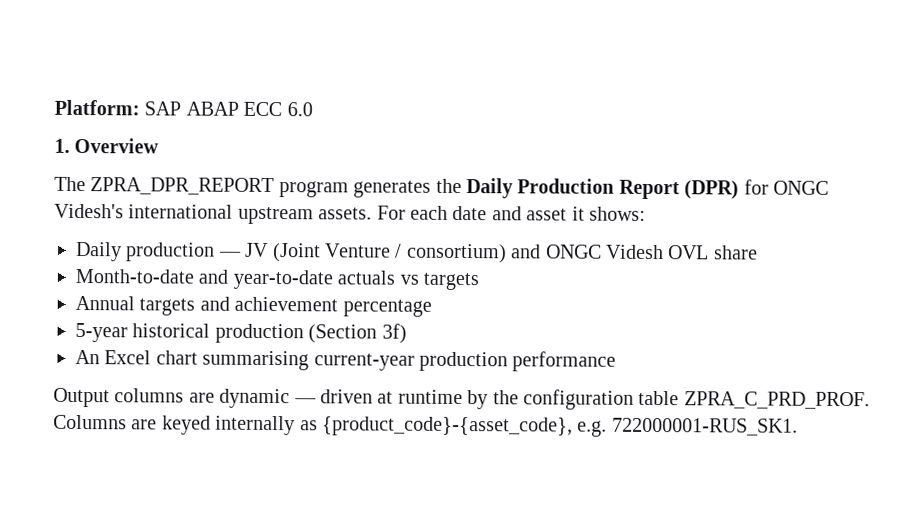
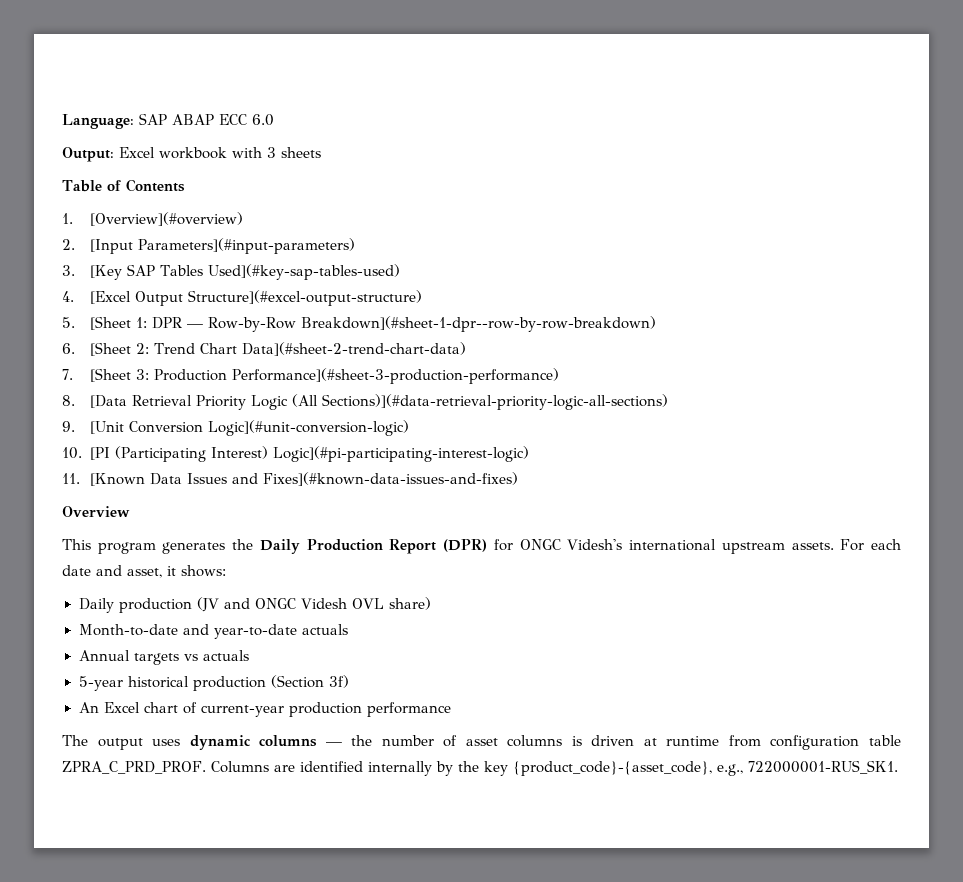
[54,99,140,116] Platform: -> [62,114,134,129] Language:
[54,138,70,153] 1. -> [62,147,321,162] [62,179,185,192] [62,212,244,226] [62,238,356,254] [62,264,401,280] [62,290,423,306] [62,316,657,332] [62,342,467,356] [62,368,560,384] [62,394,669,410] [62,420,410,436] [62,446,530,462] [62,472,519,486] Output: Excel workbook with 3 sheets // Table of Contents // 1. [Overview](#overview) // 2. [Input Parameters](#input-parameters) // 3. [Key SAP Tables Used](#key-sap-tables-used) // 4. [Excel Output Structure](#excel-output-structure) // 5. [Sheet 1: DPR — Row-by-Row Breakdown](#sheet-1-dpr--row-by-row-breakdown) // 6. [Sheet 2: Trend Chart Data](#sheet-2-trend-chart-data) // 7. [Sheet 3: Production Performance](#sheet-3-production-performance) // 8. [Data Retrieval Priority Logic (All Sections)](#data-retrieval-priority-logic-all-sections) // 9. [Unit Conversion Logic](#unit-conversion-logic) // 10. [PI (Participating Interest) Logic](#pi-participating-interest-logic) // 11. [Known Data Issues and Fixes](#known-data-issues-and-fixes) //
[54,176,275,196] The ZPRA_DPR_REPORT -> [62,539,91,550] This
[526,208,568,221] asset -> [127,568,162,578] asset,
[218,242,507,264] — JV (Joint Venture / consortium) -> [196,597,219,612] (JV
[713,245,758,260] share -> [388,597,431,610] share)
[399,272,479,291] vs targets -> (348, 629) none
[199,296,432,317] and achievement percentage -> [183,650,249,661] vs actuals
[202,350,310,371] summarising -> [182,702,197,714] of
[53,387,317,409] Output columns are dynamic — -> [62,735,582,750] The output uses dynamic columns — the number of asset columns is
[467,390,519,410] by the -> [728,735,761,747] from
[161,415,608,437] keyed internally as {product_code}-{asset_code}, e.g. -> [299,761,743,776] identified internally by the key {product_code}-{asset_code}, e.g.,

